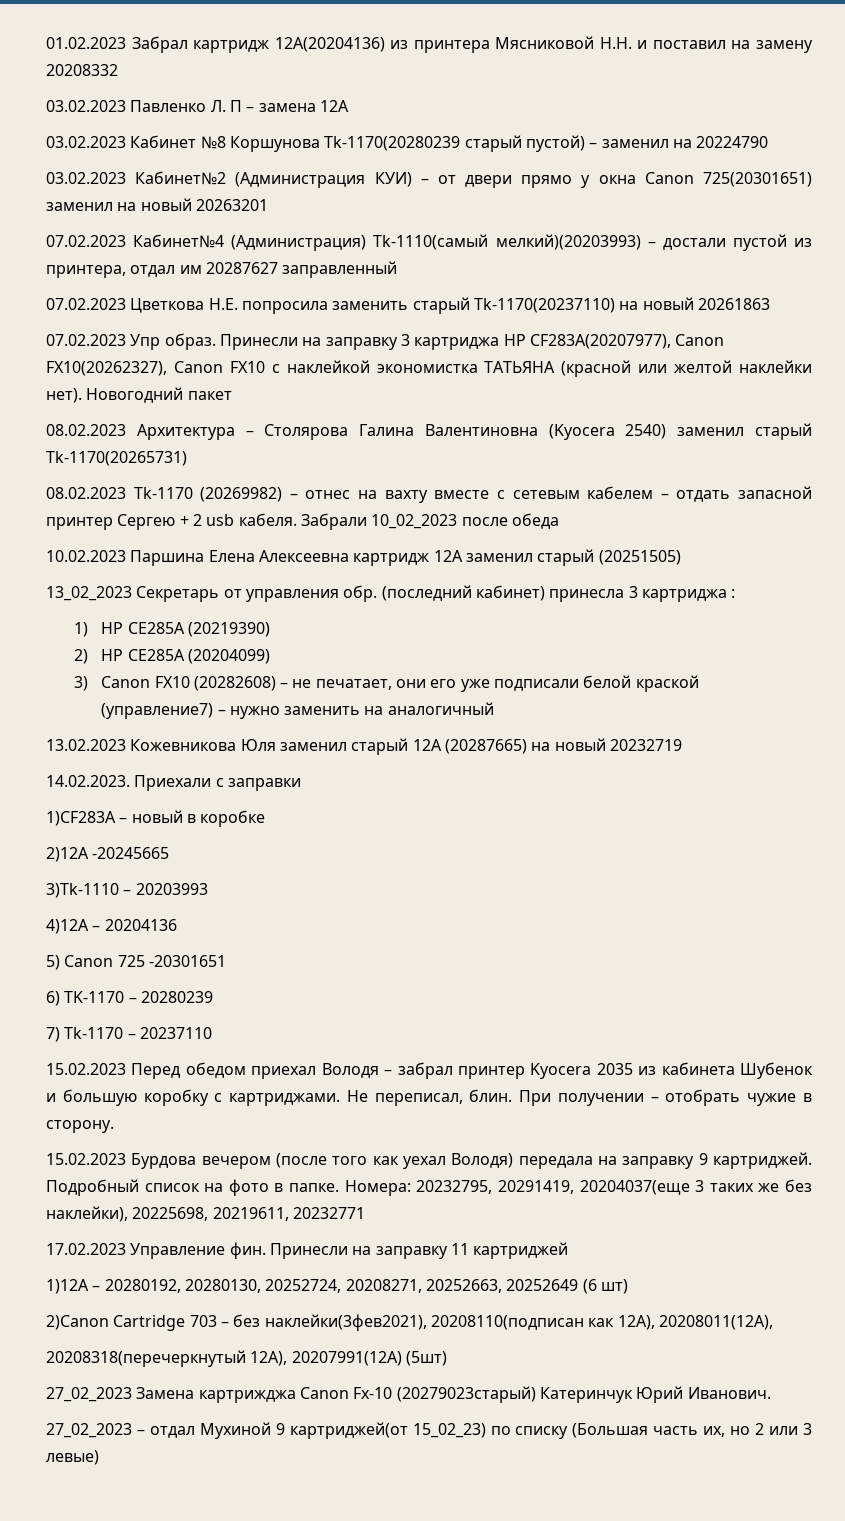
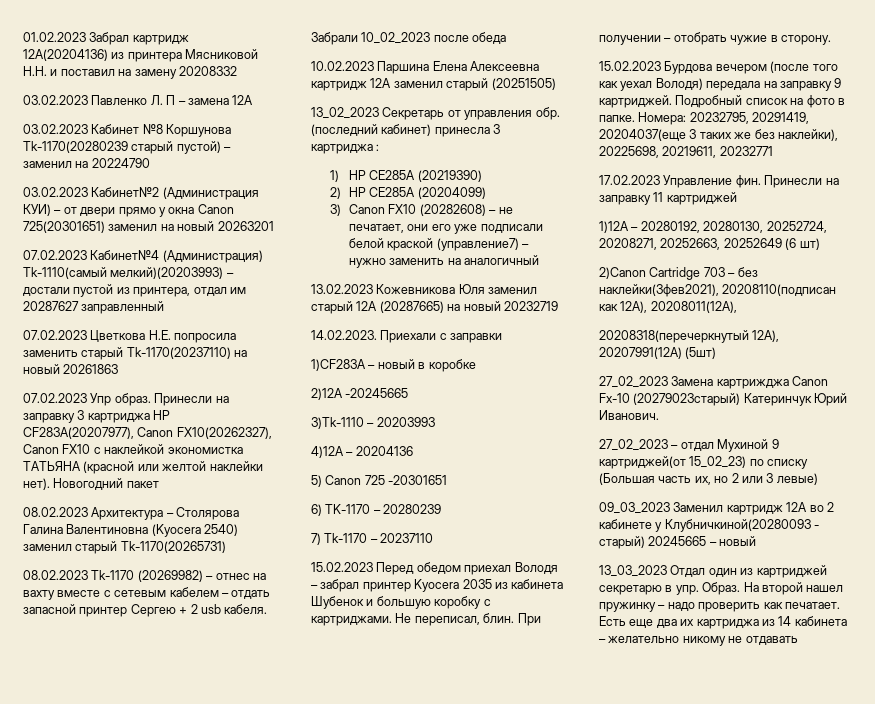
(99, 1457) none -> [599,502,834,515] [599,519,820,532] [599,536,757,549] [599,565,827,578] [599,582,844,595] [599,602,840,612] [599,616,847,629] [599,636,798,646] // 09_03_2023 Заменил картридж 12А во 2 кабинете у Клубничкиной(20280093 - старый) 20245665 – новый // 13_03_2023 Отдал один из картриджей секретарю в упр. Образ. На второй нашел пружинку – надо проверить как печатает. Есть еще два их картриджа из 14 кабинета – желательно никому не отдавать

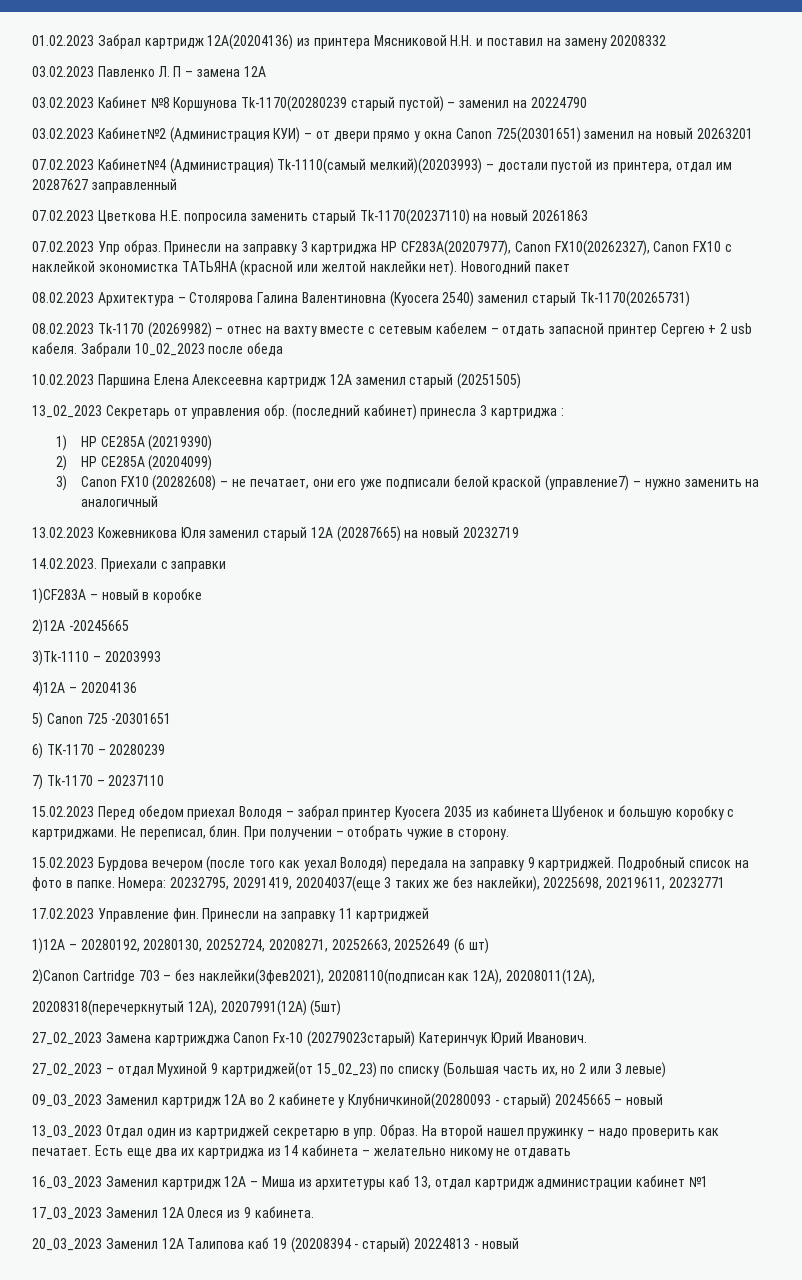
(798, 640) none -> [32,1175,708,1190] [32,1206,314,1220] [32,1237,519,1253] // 16_03_2023 Заменил картридж 12А – Миша из архитетуры каб 13, отдал картридж администрации кабинет №1 // 17_03_2023 Заменил 12А Олеся из 9 кабинета. // 20_03_2023 Заменил 12А Талипова каб 19 (20208394 - старый) 20224813 - новый

